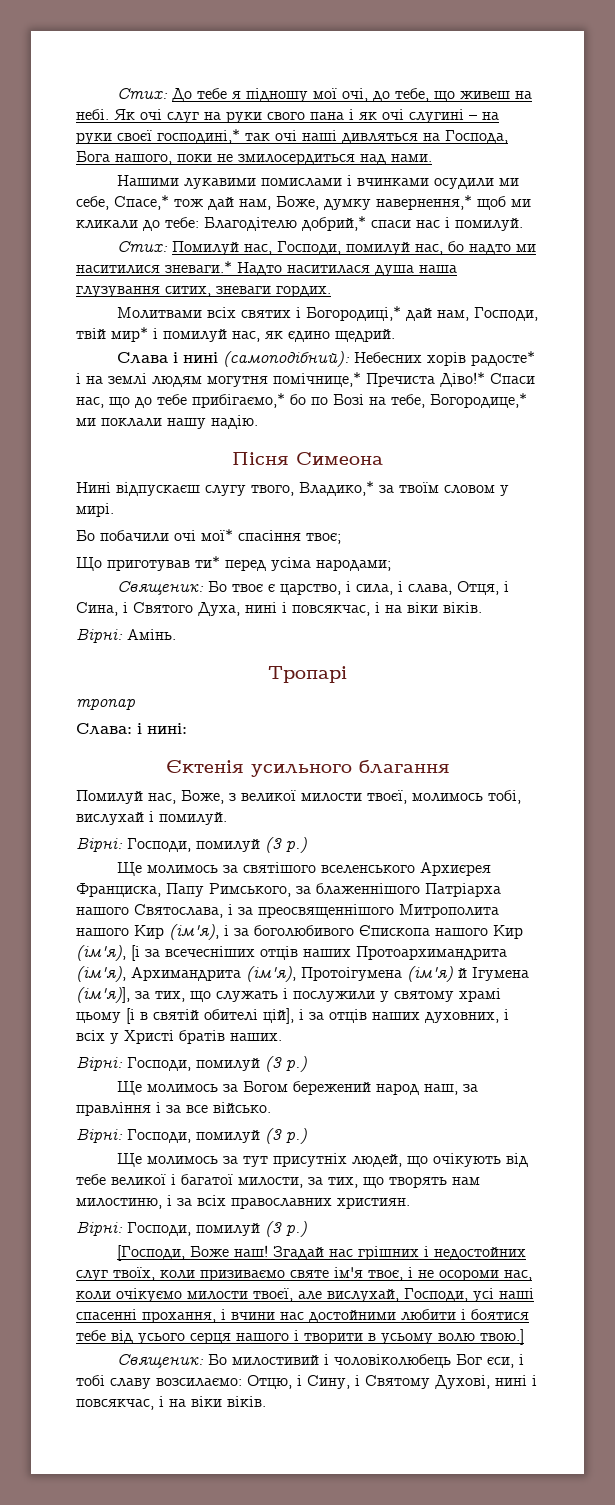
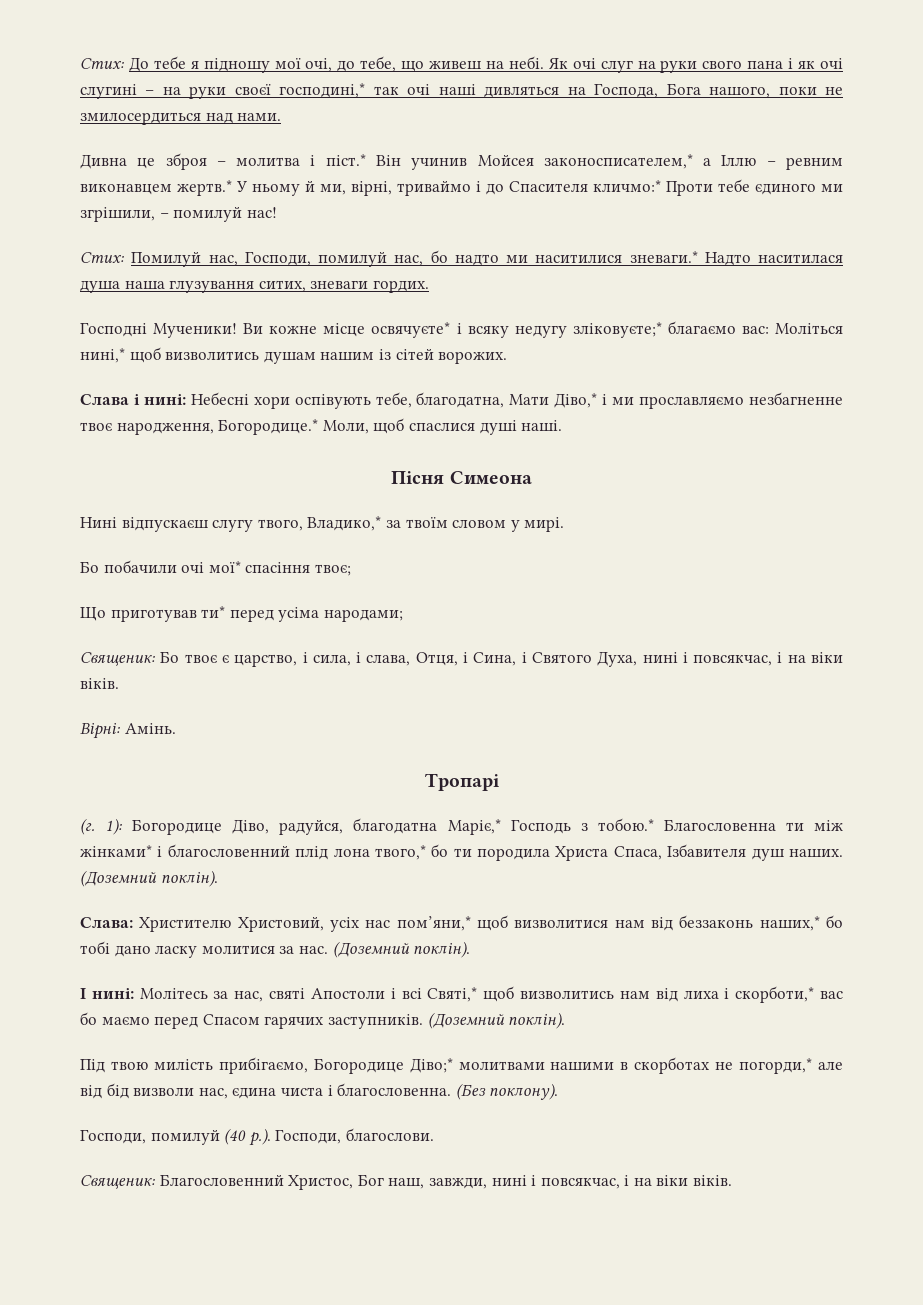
[116,175,519,189] [76,195,531,210] [76,216,523,231] Нашими лукавими помислами і вчинками осудили ми себе, Спасе,* тож дай нам, Боже, думку навернення,* щоб ми кликали до тебе: Благодітелю добрий,* спаси нас і помилуй. -> [80,153,844,170] [80,179,843,196] [80,206,277,222] Дивна це зброя – молитва і піст.* Він учинив Мойсея законосписателем,* а Іллю − ревним виконавцем жертв.* У ньому й ми, вірні, триваймо і до Спасителя кличмо:* Проти тебе єдиного ми згрішили, − помилуй нас!
[116,306,538,321] [76,327,395,342] [116,351,535,367] [76,372,535,387] [76,393,527,408] [76,415,258,429] Молитвами всіх святих і Богородиці,* дай нам, Господи, твій мир* і помилуй нас, як єдино щедрий. // Слава і нині (самоподібний): Небесних хорів радосте* і на землі людям могутня помічнице,* Пречиста Діво!* Спаси нас, що до тебе прибігаємо,* бо по Бозі на тебе, Богородице,* ми поклали нашу надію. -> [80,321,844,338] [80,347,508,364] [80,392,843,409] [80,418,563,435] Господні Мученики! Ви кожне місце освячуєте* і всяку недугу зліковуєте;* благаємо вас: Моліться нині,* щоб визволитись душам нашим із сітей ворожих. // Слава і нині: Небесні хори оспівують тебе, благодатна, Мати Діво,* і ми прославляємо незбагненне твоє народження, Богородице.* Моли, щоб спаслися душі наші.
[76,699,135,710] [76,723,187,735] [165,760,450,777] [76,790,521,804] [76,811,227,825] [76,837,307,853] [116,862,491,876] [76,883,501,897] [76,904,499,918] [76,924,523,940] [76,945,507,961] [76,966,529,982] [76,987,501,1003] [76,1008,509,1024] [76,1030,282,1044] [76,1056,307,1072] [116,1081,478,1095] [76,1102,271,1116] [76,1128,307,1144] [116,1153,528,1167] [76,1174,480,1188] [76,1195,410,1209] [76,1221,307,1237] [116,1245,526,1261] [76,1267,532,1281] [76,1288,534,1302] [76,1309,529,1323] [76,1329,524,1345] [116,1354,524,1368] [76,1375,490,1389] тропар // Слава: і нині: // Єктенія усильного благання // Помилуй нас, Боже, з великої милости твоєї, молимось тобі, вислухай і помилуй. // Вірні: Господи, помилуй (3 р.) // Ще молимось за святішого вселенського Архиєрея Франциска, Папу Римського, за блаженнішого Патріарха нашого Святослава, і за преосвященнішого Митрополита нашого Кир (ім'я), і за боголюбивого Єпископа нашого Кир (ім'я), [і за всечесніших отців наших Протоархимандрита (ім'я), Архимандрита (ім'я), Протоігумена (ім'я) й Ігумена (ім'я)], за тих, що служать і послужили у святому храмі цьому [і в святій обителі цій], і за отців наших духовних, і всіх у Христі братів наших. // Вірні: Господи, помилуй (3 р.) // Ще молимось за Богом бережений народ наш, за правління і за все військо. // Вірні: Господи, помилуй (3 р.) // Ще молимось за тут присутніх людей, що очікують від тебе великої і багатої милости, за тих, що творять нам милостиню, і за всіх православних християн. // Вірні: Господи, помилуй (3 р.) // [Господи, Боже наш! Згадай нас грішних і недостойних слуг твоїх, коли призиваємо святе ім'я твоє, і не осороми нас, коли очікуємо милости твоєї, але вислухай, Господи, усі наші спасенні прохання, і вчини нас достойними любити і боятися тебе від усього серця нашого і творити в усьому волю твою.] // Священик: Бо милостивий і чоловіколюбець Бог єси, і тобі славу возсилаємо: Отцю, і Сину, і Святому Духові, -> [80,818,843,835] [80,844,843,861] [80,870,218,887] [80,915,844,932] [80,941,471,958] [80,986,844,1003] [80,1012,566,1029] [80,1057,843,1074] [80,1083,559,1100] [80,1128,434,1146] [80,1174,487,1190] (г. 1): Богородице Діво, радуйся, благодатна Маріє,* Господь з тобою.* Благословенна ти між жінками* і благословенний плід лона твого,* бо ти породила Христа Спаса, Ізбавителя душ наших. (Доземний поклін). // Слава: Христителю Христовий, усіх нас пом’яни,* щоб визволитися нам від беззаконь наших,* бо тобі дано ласку молитися за нас. (Доземний поклін). // І нині: Молітесь за нас, святі Апостоли і всі Святі,* щоб визволитись нам від лиха і скорботи,* вас бо маємо перед Спасом гарячих заступників. (Доземний поклін). // Під твою милість прибігаємо, Богородице Діво;* молитвами нашими в скорботах не погорди,* але від бід визволи нас, єдина чиста і благословенна. (Без поклону). // Господи, помилуй (40 р.). Господи, благослови. // Священик: Благословенний Христос, Бог наш, завжди,

